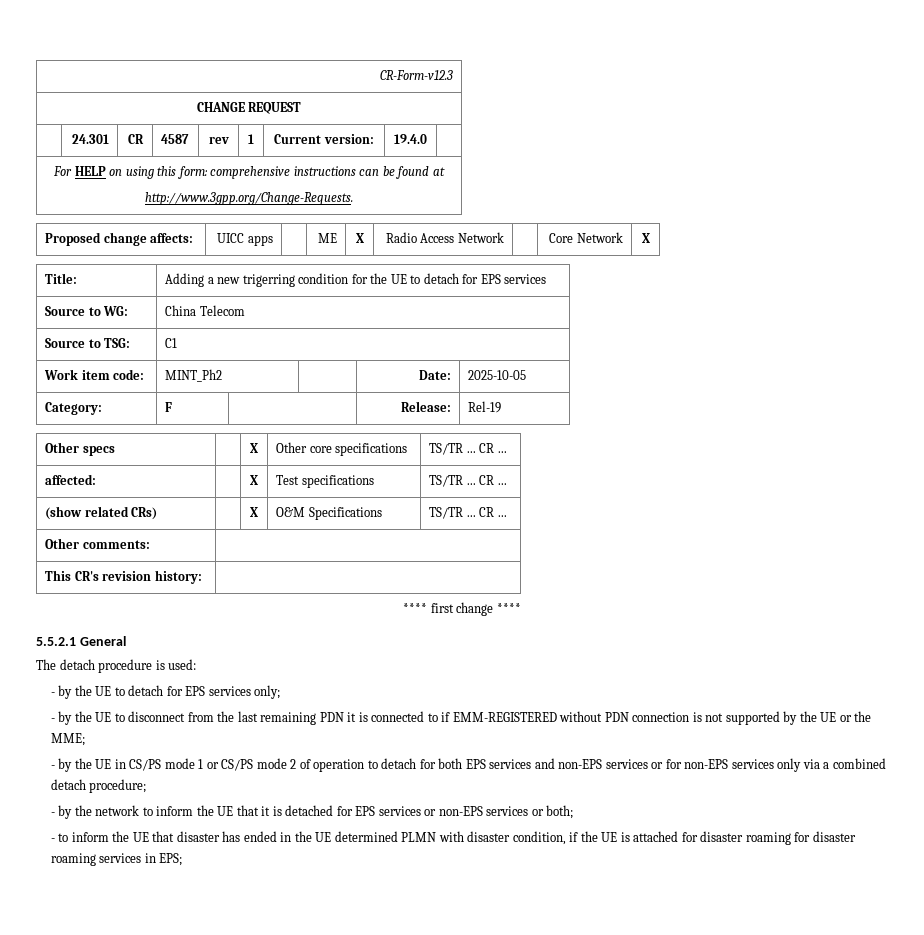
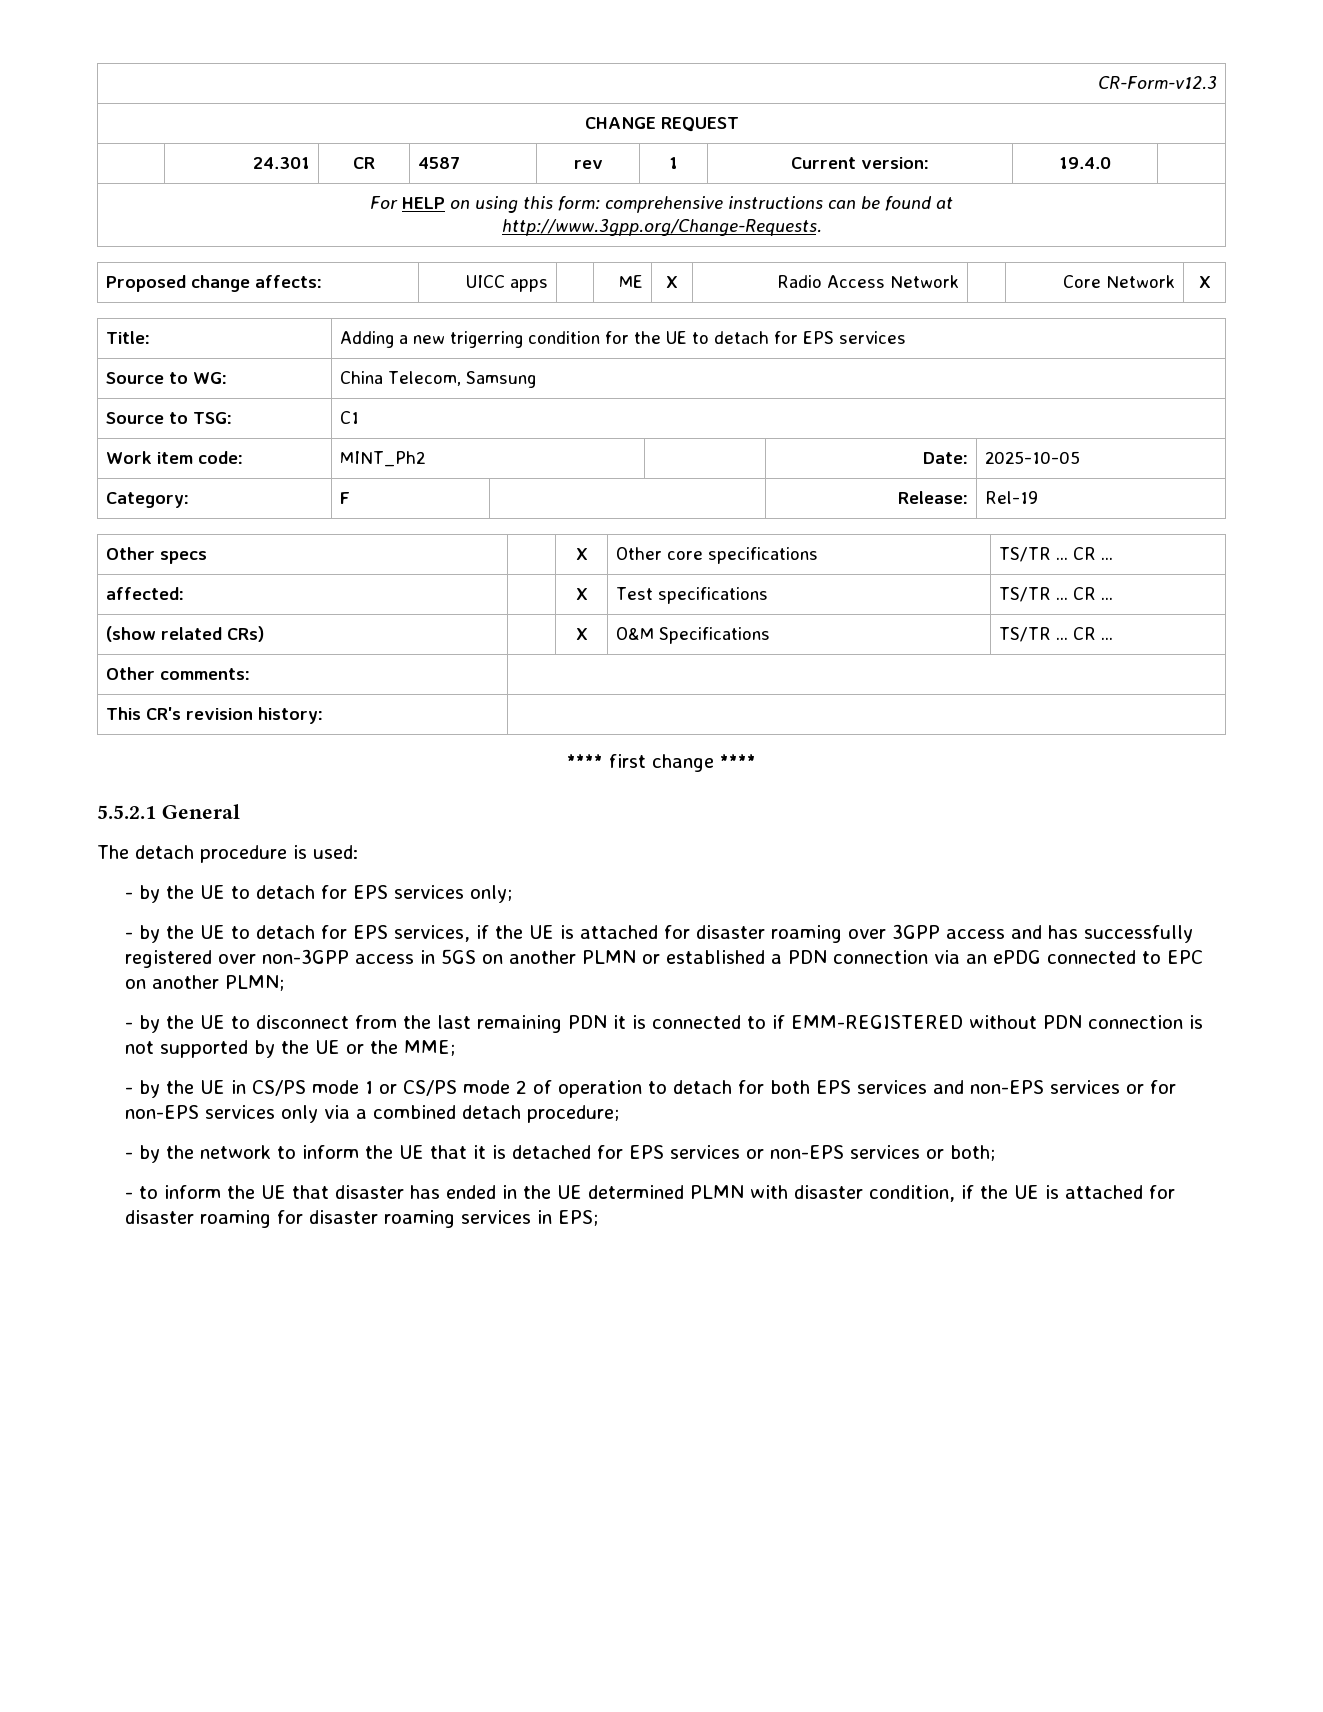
[199,305,245,316] Telecom -> [387,371,536,388] Telecom, Samsung
(281, 692) none -> [125,924,1194,943] [125,949,1204,968] [125,975,285,991] // - by the UE to detach for EPS services, if the UE is attached for disaster roaming over 3GPP access and has successfully registered over non-3GPP access in 5GS on another PLMN or established a PDN connection via an ePDG connected to EPC on another PLMN;

